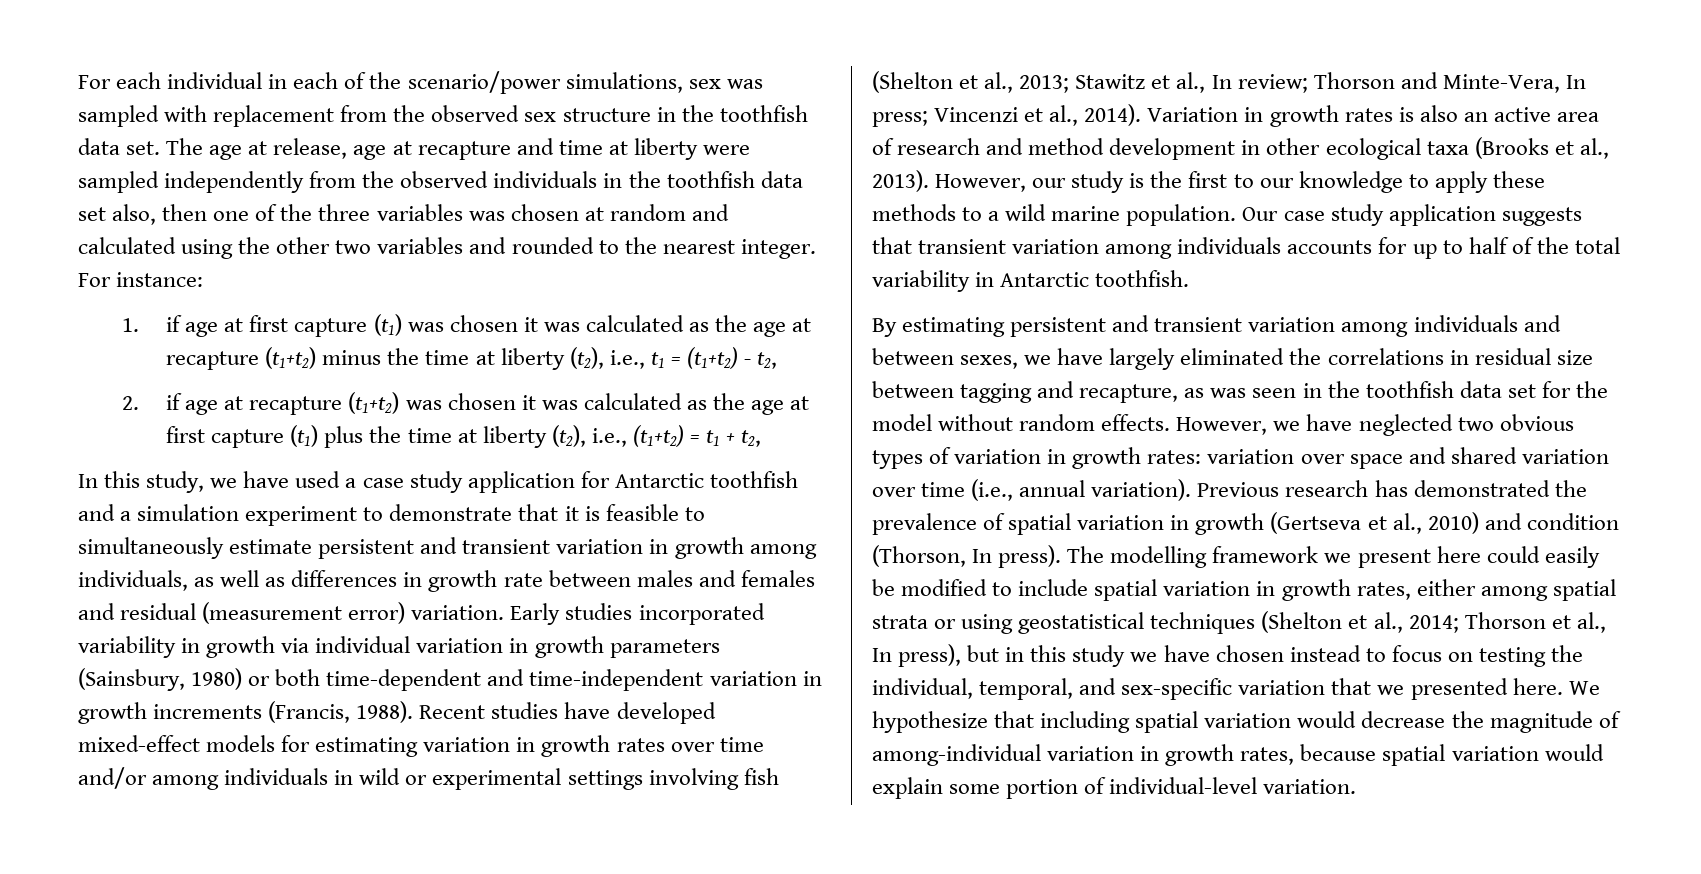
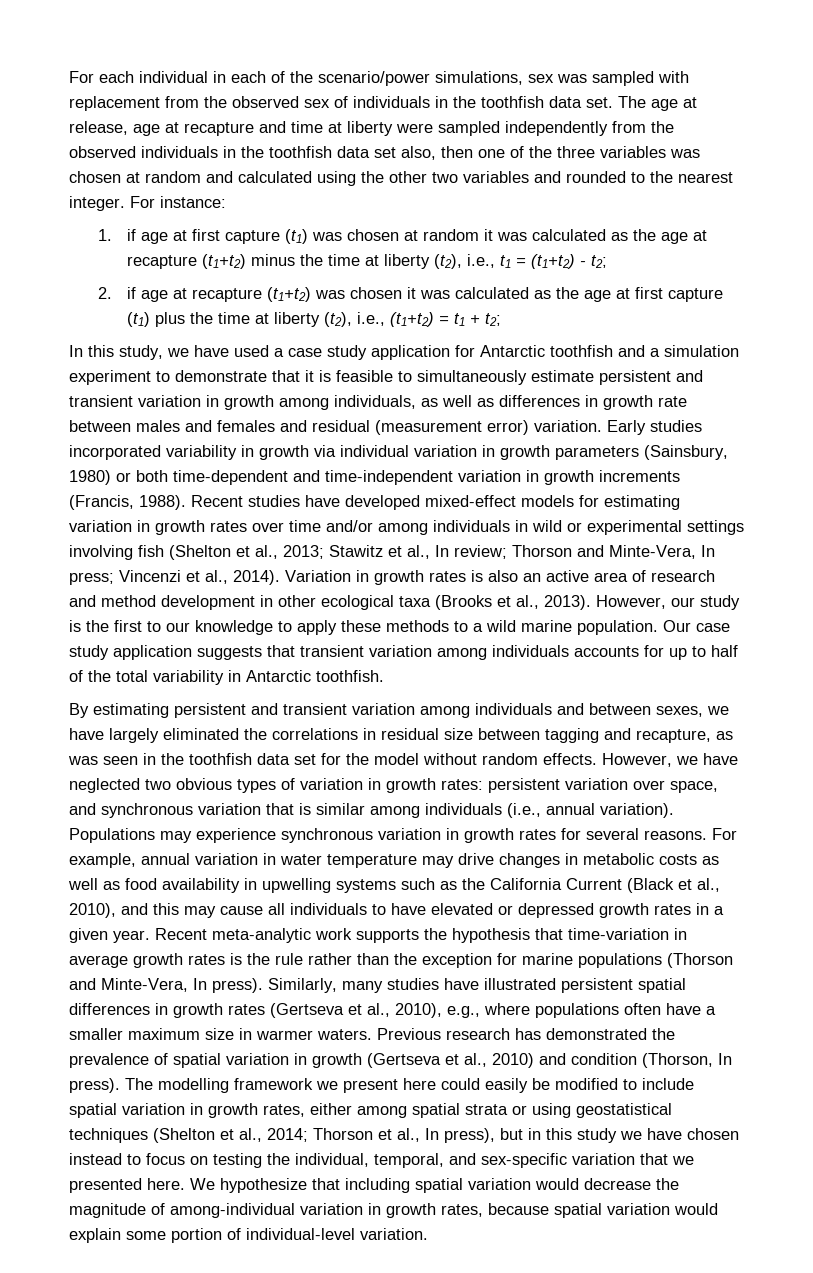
[562,108,651,122] structure -> [334,96,430,108] of individuals
(518, 323) none -> [403,229,479,241] at random
[757,352,778,369] t2, -> [590,255,607,268] t2;
[741,430,762,447] t2, -> [484,313,501,326] t2;
[1207,447,1609,469] [872,479,1192,501] variation over space and shared variation over time (i.e., annual variation). -> [488,778,718,793] [69,803,674,818] [69,828,737,843] [69,853,719,868] [68,878,720,893] [69,903,724,918] [69,928,687,943] [69,953,733,968] [69,978,686,993] [69,1003,716,1018] [69,1028,372,1040] persistent variation over space, and synchronous variation that is similar among individuals (i.e., annual variation). Populations may experience synchronous variation in growth rates for several reasons. For example, annual variation in water temperature may drive changes in metabolic costs as well as food availability in upwelling systems such as the California Current (Black et al., 2010), and this may cause all individuals to have elevated or depressed growth rates in a given year. Recent meta-analytic work supports the hypothesis that time-variation in average growth rates is the rule rather than the exception for marine populations (Thorson and Minte-Vera, In press). Similarly, many studies have illustrated persistent spatial differences in growth rates (Gertseva et al., 2010), e.g., where populations often have a smaller maximum size in warmer waters.

